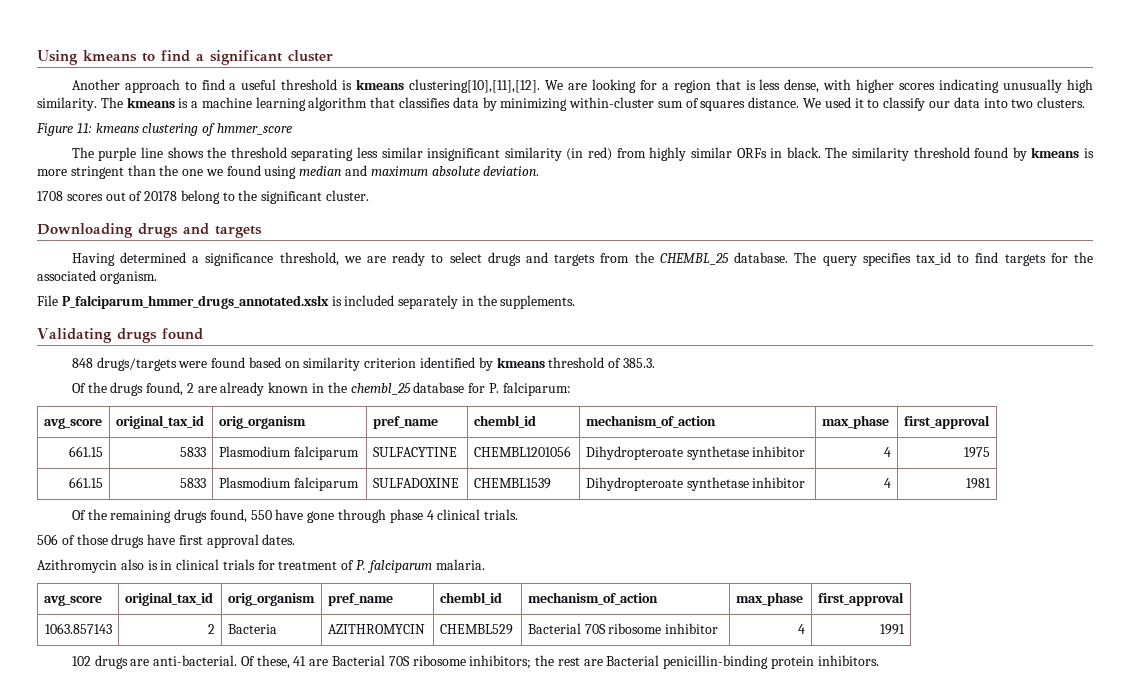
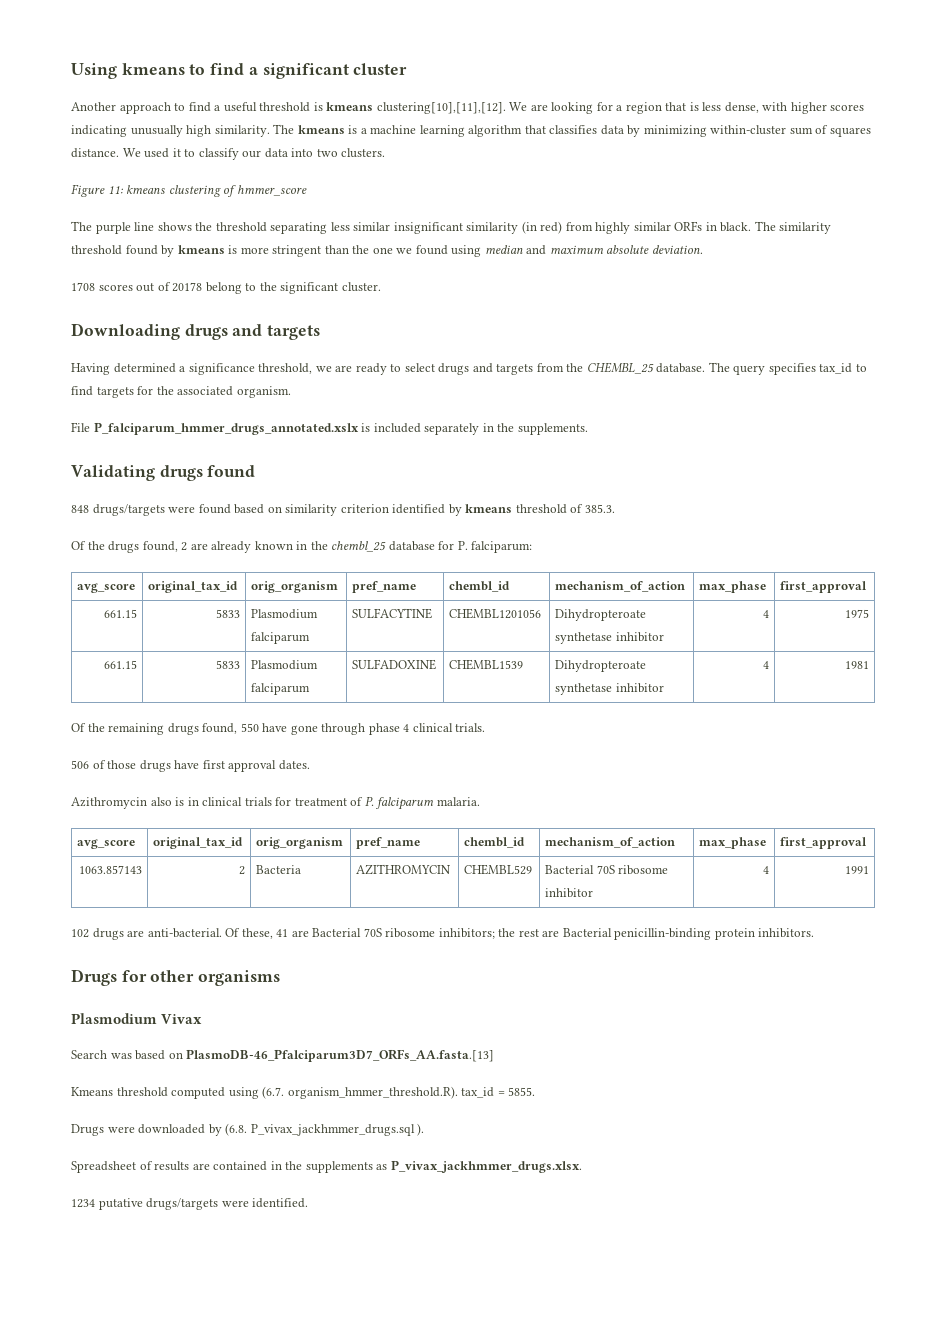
(879, 660) none -> [71,969,281,986] [71,1013,203,1024] [71,1049,495,1062] [71,1086,536,1099] [71,1123,425,1136] [71,1160,582,1173] [71,1198,309,1210] // Drugs for other organisms // Plasmodium Vivax // Search was based on PlasmoDB-46_Pfalciparum3D7_ORFs_AA.fasta.[13] // Kmeans threshold computed using (6.7. organism_hmmer_threshold.R). tax_id = 5855. // Drugs were downloaded by (6.8. P_vivax_jackhmmer_drugs.sql ). // Spreadsheet of results are contained in the supplements as P_vivax_jackhmmer_drugs.xlsx. // 1234 putative drugs/targets were identified.

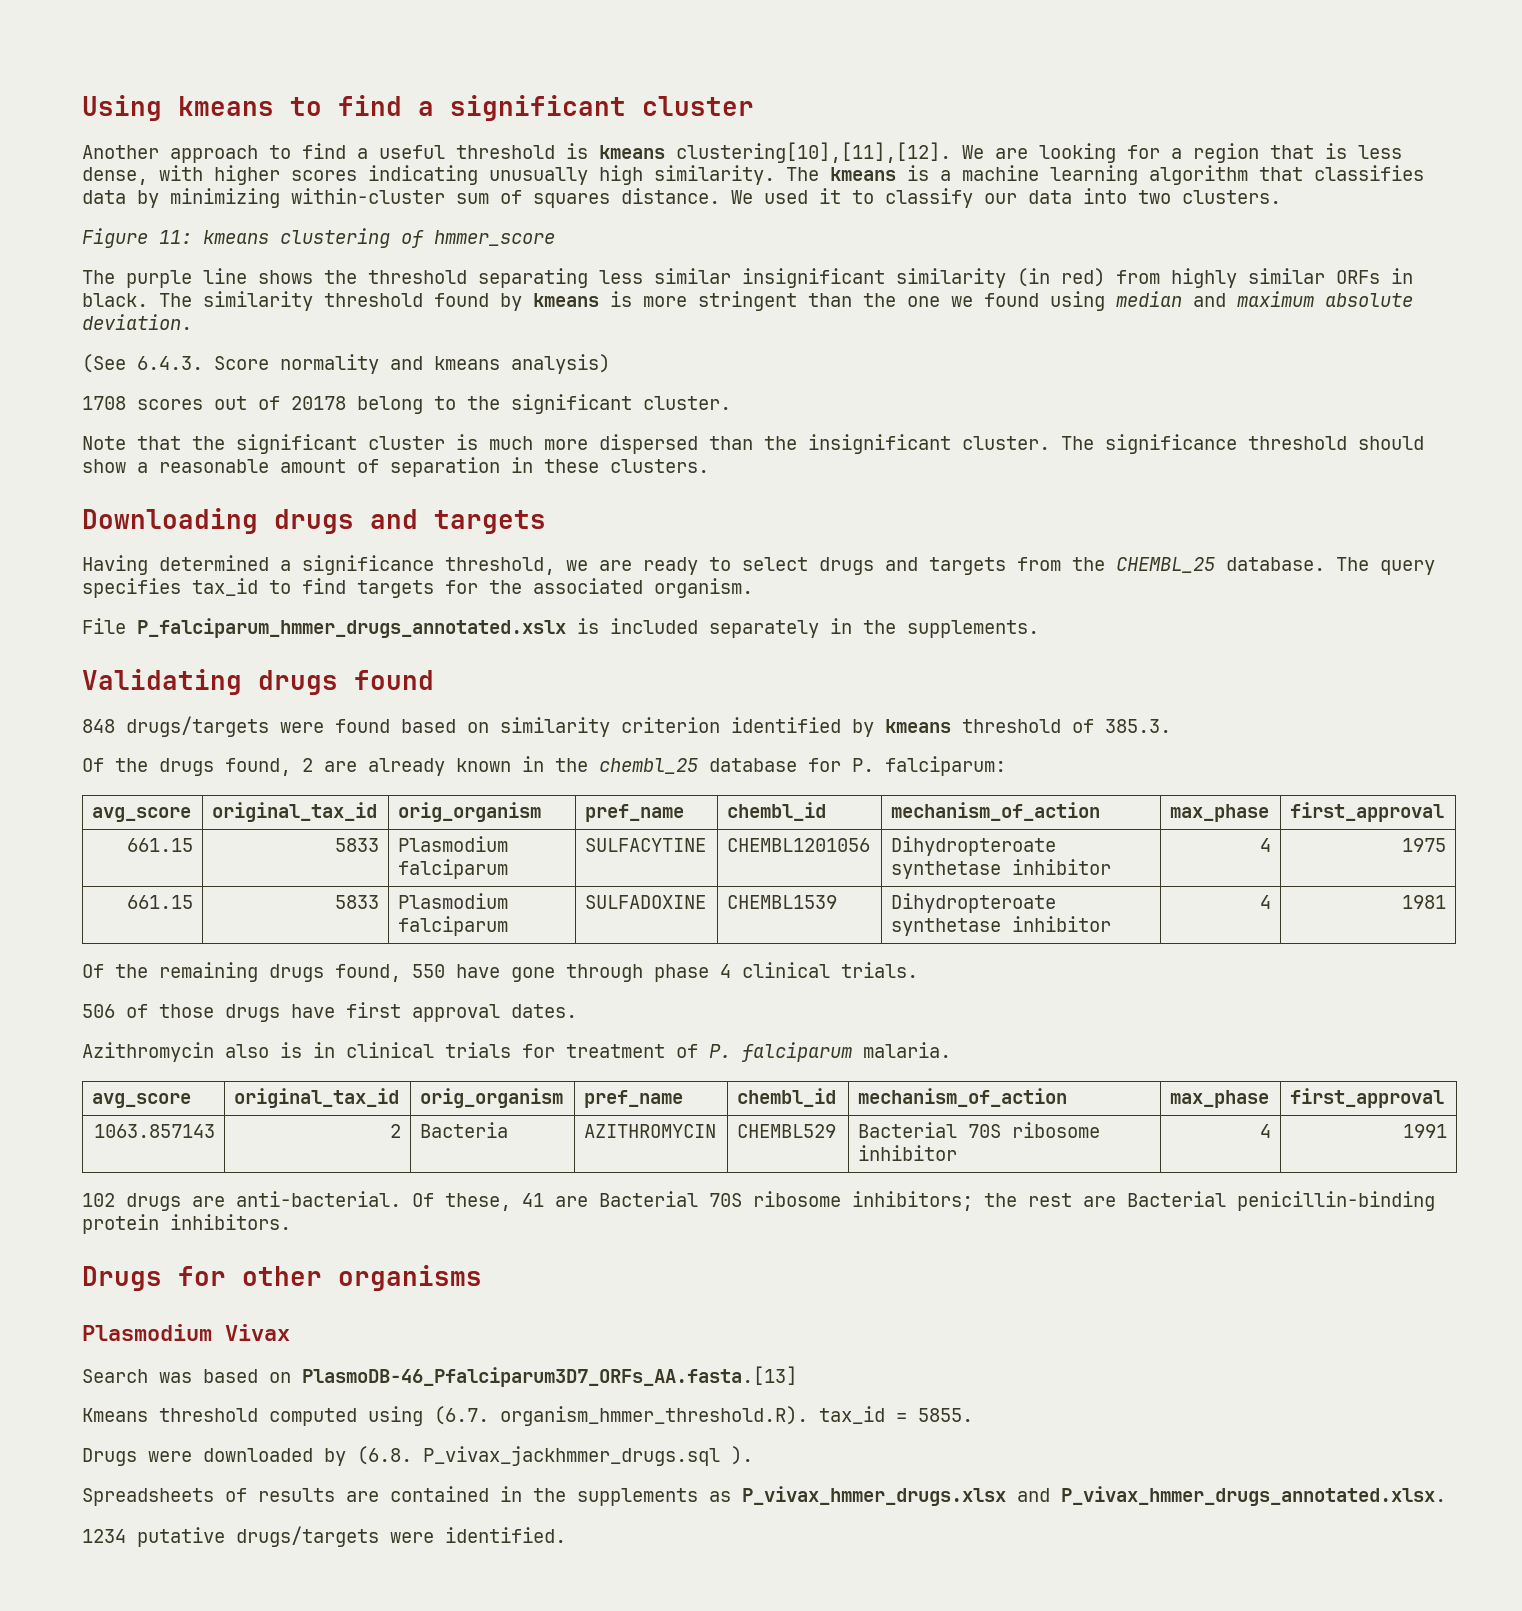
(703, 249) none -> [82,354,610,374] // (See 6.4.3. Score normality and kmeans analysis)
(381, 287) none -> [82,434,1424,454] [82,457,709,477] // Note that the significant cluster is much more dispersed than the insignificant cluster. The significance threshold should show a reasonable amount of separation in these clusters.
[71,1161,136,1173] Spreadsheet -> [82,1488,214,1506] Spreadsheets
[390,1160,582,1173] P_vivax_jackhmmer_drugs.xlsx. -> [742,1486,1446,1506] P_vivax_hmmer_drugs.xlsx and P_vivax_hmmer_drugs_annotated.xlsx.

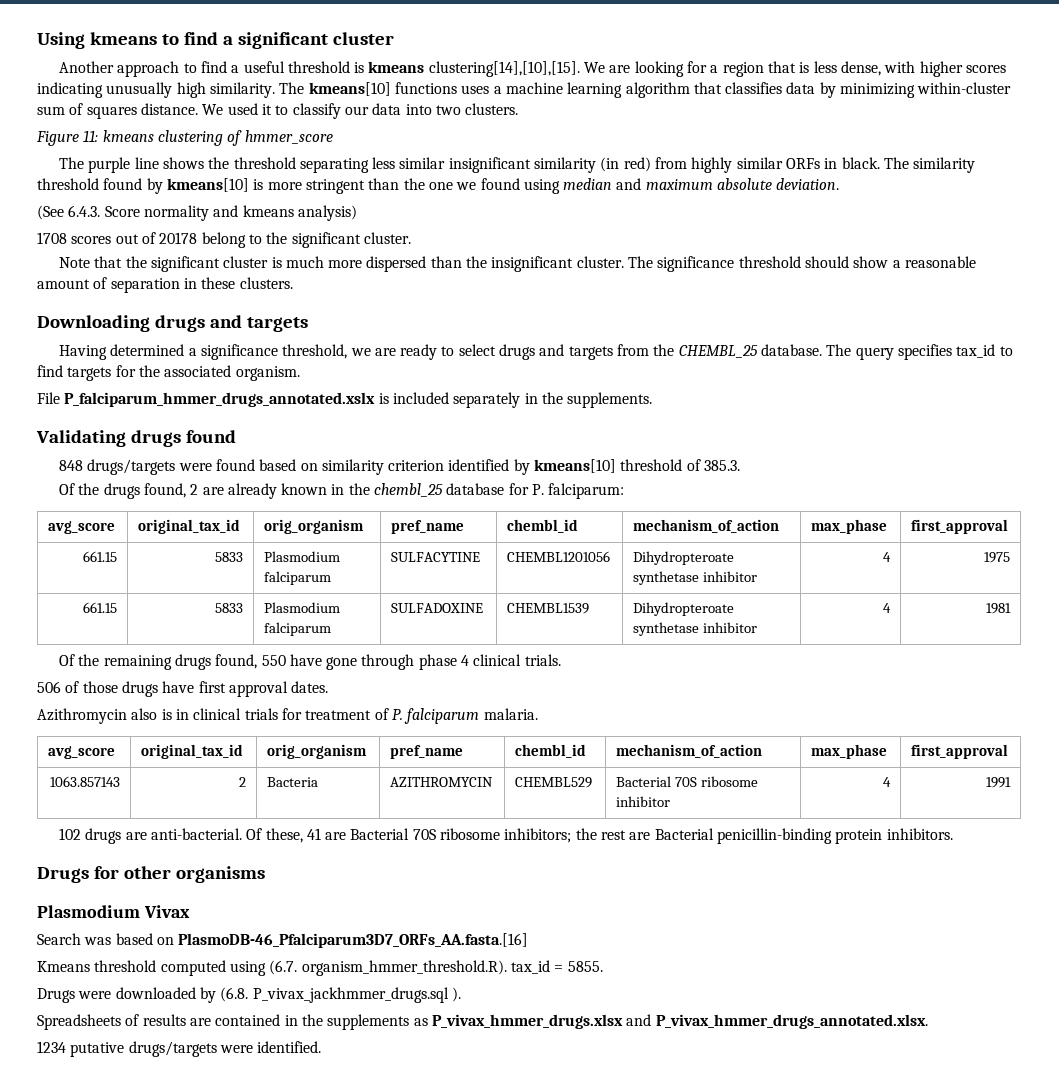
[676,142,951,163] clustering[10],[11],[12]. -> [428,61,580,77] clustering[14],[10],[15].
[830,165,929,181] kmeans is -> [308,82,490,96] kmeans[10] functions uses
[533,293,599,307] kmeans -> [166,178,249,192] kmeans[10]
[885,719,951,733] kmeans -> [534,459,617,473] kmeans[10]
[302,1366,797,1387] PlasmoDB-46_Pfalciparum3D7_ORFs_AA.fasta.[13] -> [178,933,529,948] PlasmoDB-46_Pfalciparum3D7_ORFs_AA.fasta.[16]

